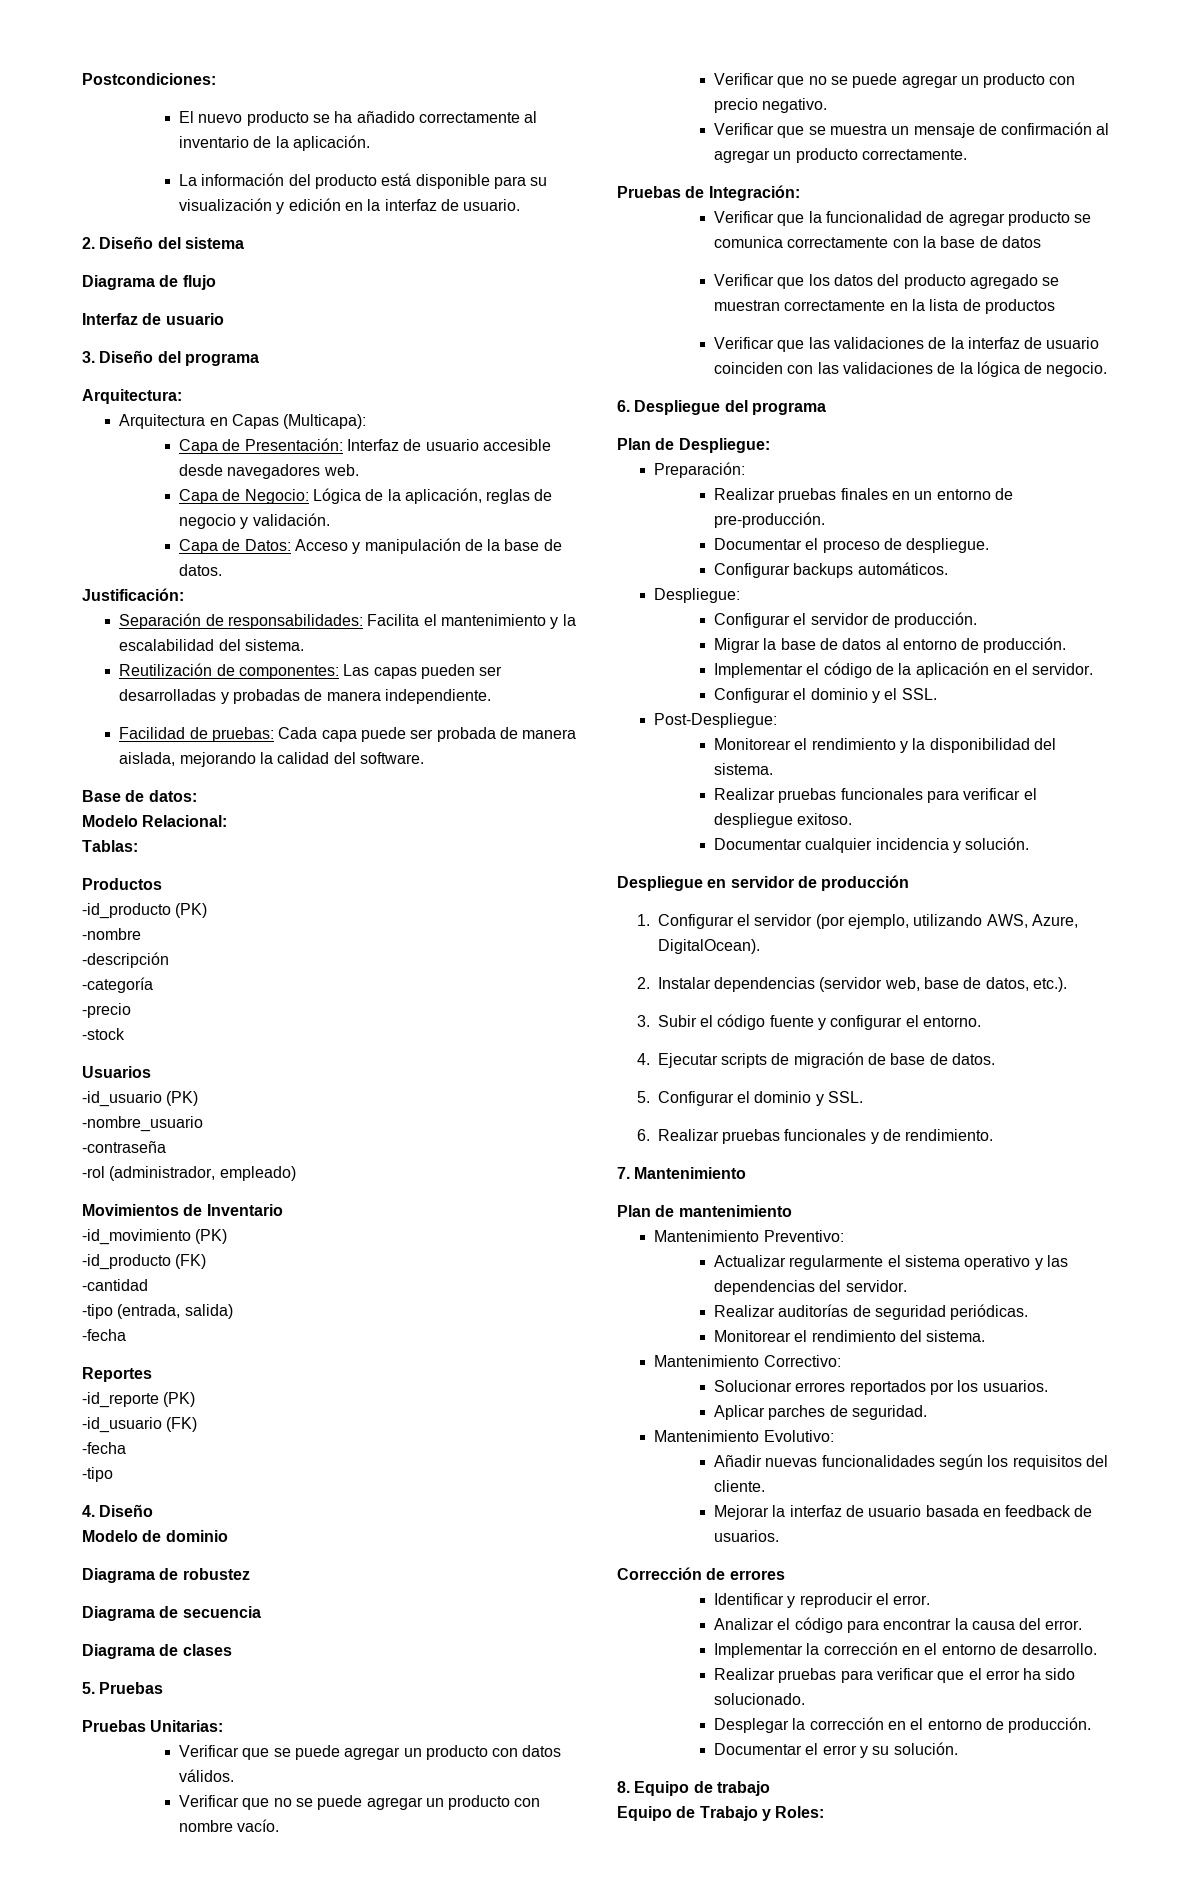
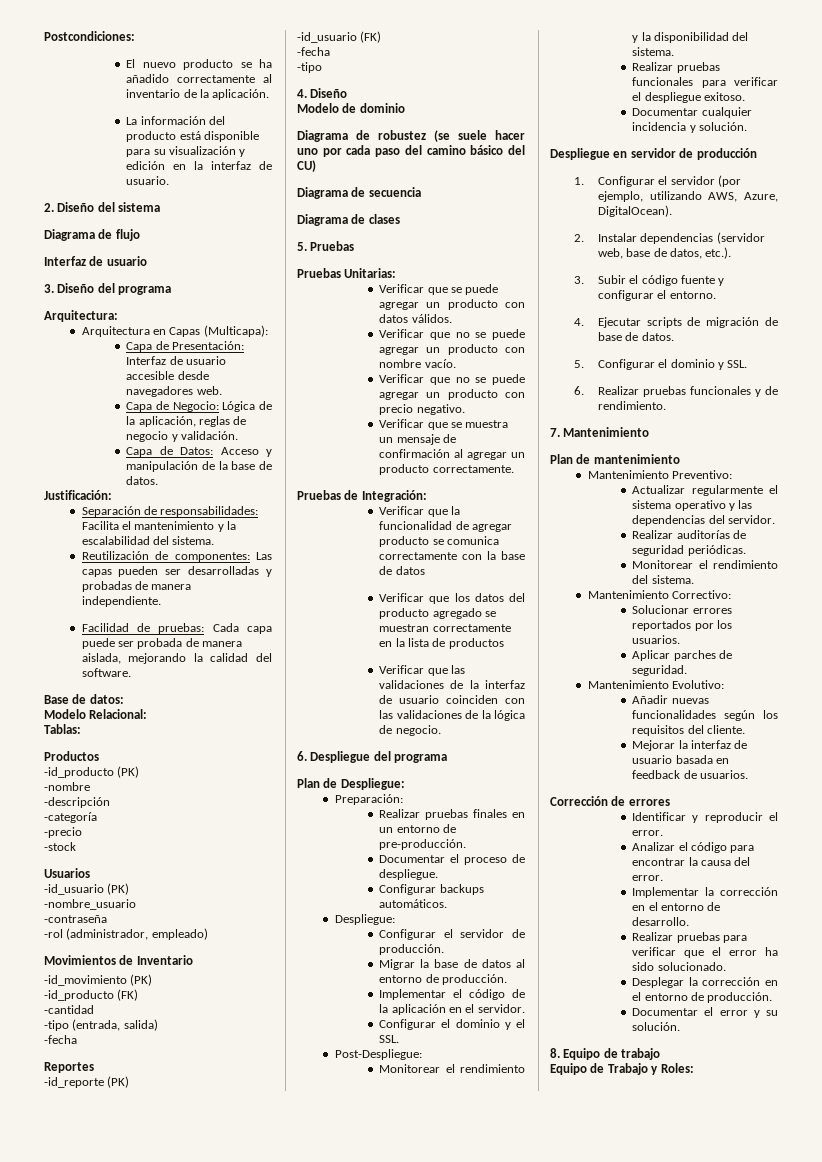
(250, 1574) none -> [434,130,525,142] [297,145,525,157] [297,160,316,172] (se suele hacer uno por cada paso del camino básico del CU)

